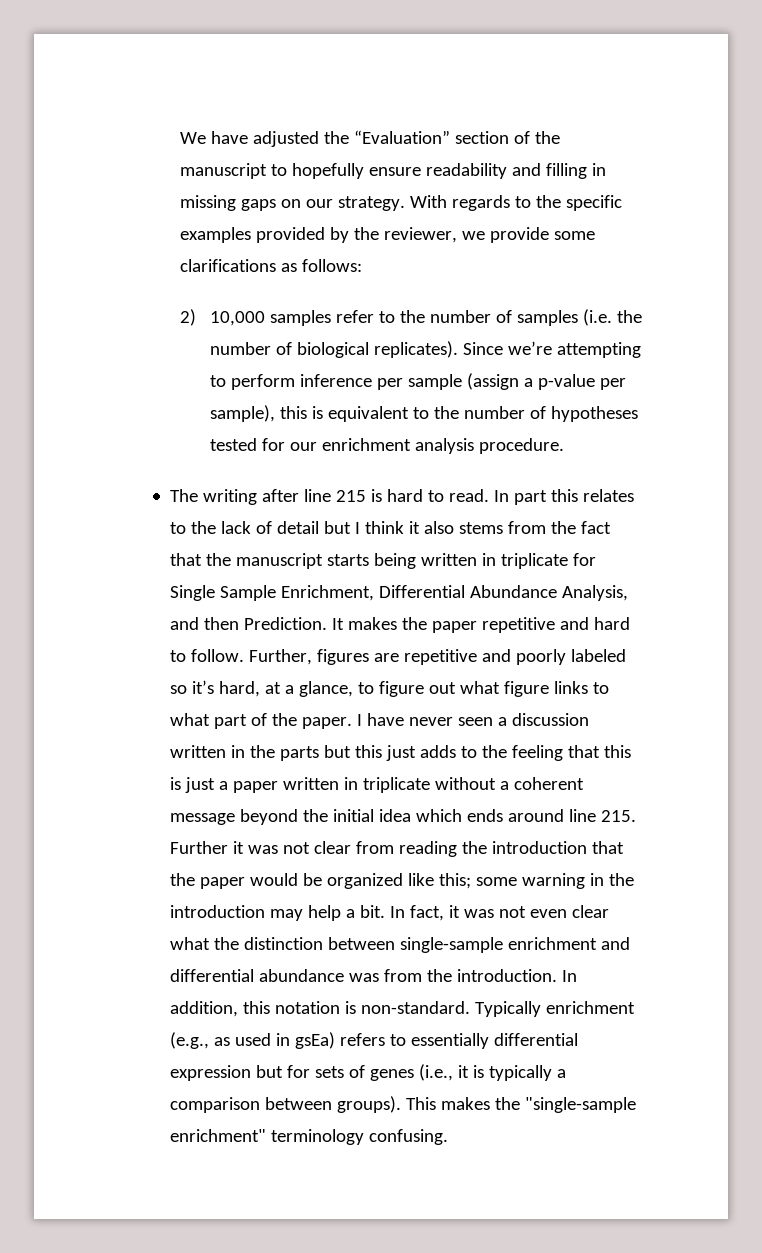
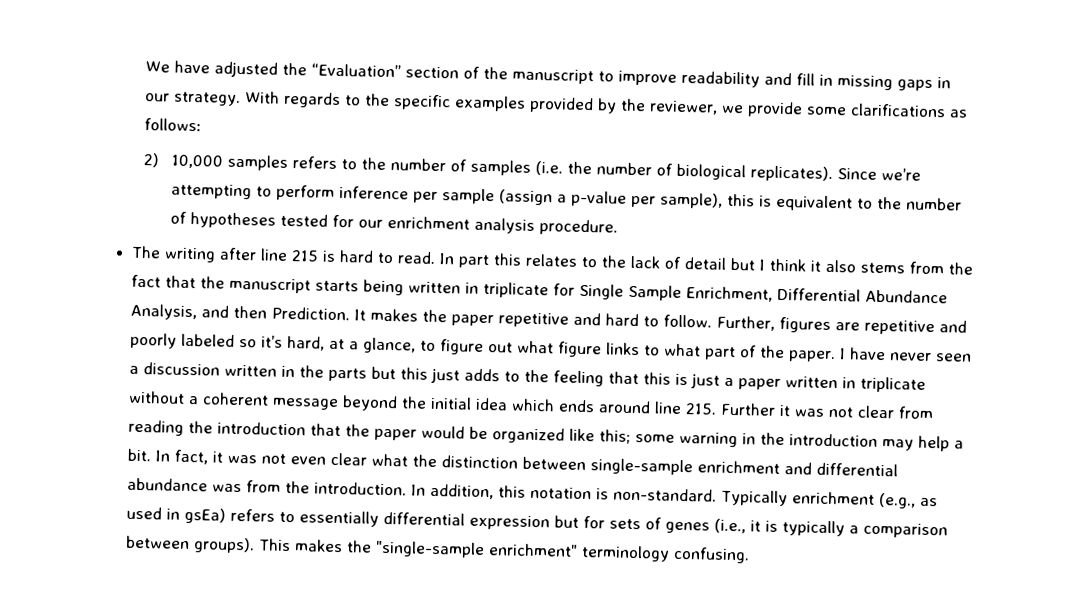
[291,163,421,179] hopefully ensure -> [617,70,677,86] improve
[545,163,587,179] filling -> [795,73,815,86] fill
[280,199,301,208] on -> [936,77,951,89] in
[336,310,375,323] refer -> [291,156,337,169] refers

